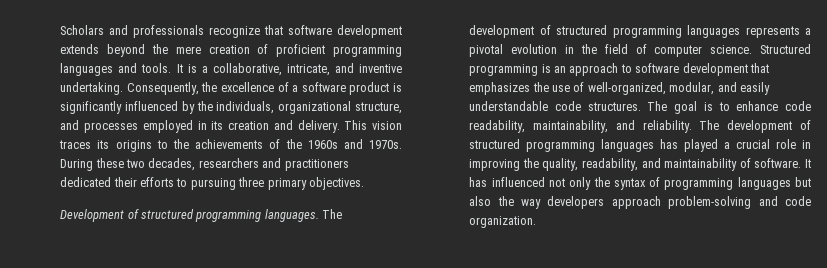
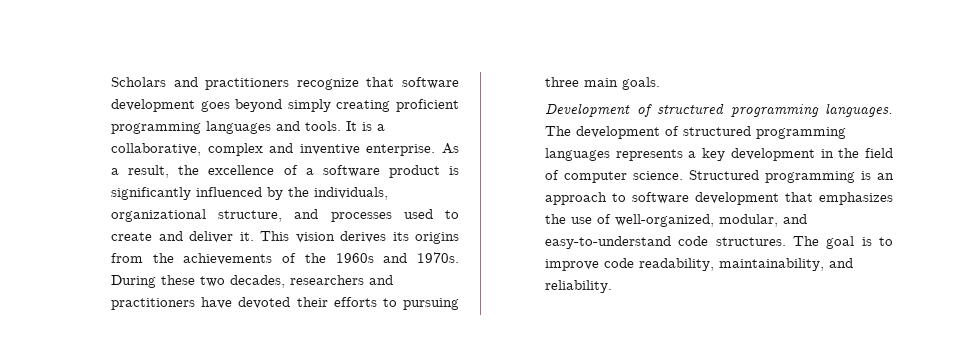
[133,25,205,38] professionals -> [205,78,290,90] practitioners
[60,44,269,57] extends beyond the mere creation of -> [200,99,391,112] goes beyond simply creating
[286,64,330,76] intricate, -> [207,143,263,156] complex
[60,82,199,95] undertaking. Consequently, -> [366,143,460,156] [111,165,170,178] enterprise. As a result,
[142,120,340,133] employed in its creation and delivery. -> [403,209,459,219] [111,231,254,243] used to create and deliver it.
[59,140,92,149] traces -> [340,231,387,243] derives
[156,140,168,149] to -> [111,253,144,263] from
[60,177,112,187] dedicated -> [201,297,291,309] have devoted
[267,177,364,190] primary objectives. -> [584,77,661,90] main goals.
[469,44,558,57] pivotal evolution -> [702,148,815,161] key development
[739,82,770,95] [469,101,549,111] easily understandable -> [545,236,672,249] easy-to-understand
[736,101,779,111] enhance -> [545,259,600,271] improve
[699,120,811,133] [469,139,812,152] [469,158,812,171] [469,177,811,190] [469,196,811,209] [469,216,537,228] The development of structured programming languages has played a crucial role in improving the quality, readability, and maintainability of software. It has influenced not only the syntax of programming languages but also the way developers approach problem-solving and code organization. -> (613, 286) none

